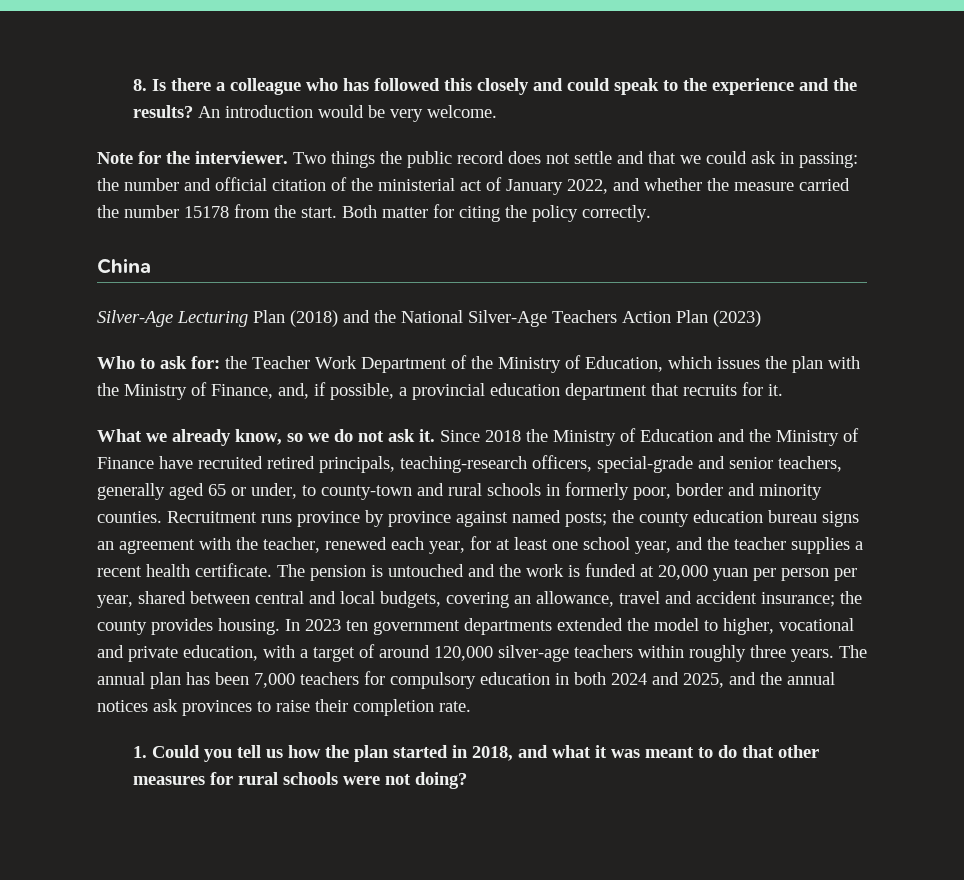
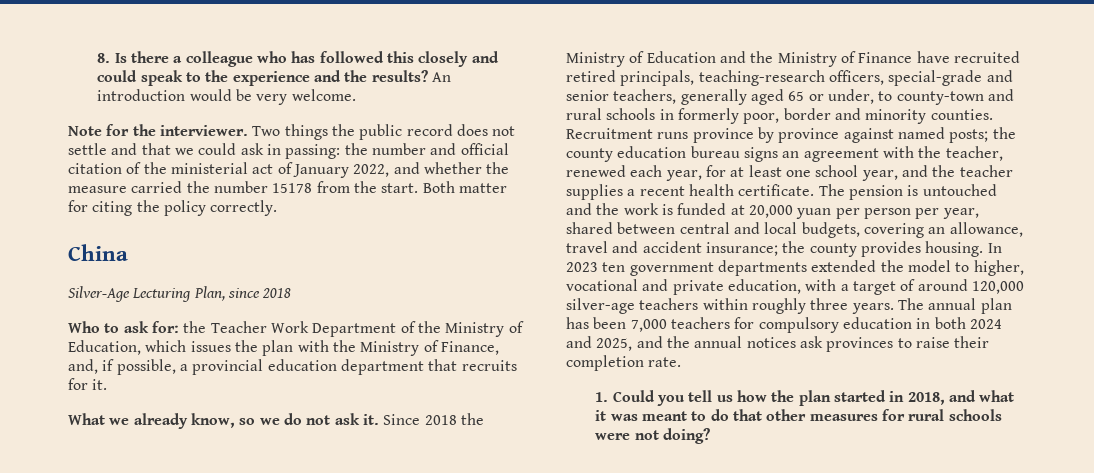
[253,310,761,327] Plan (2018) and the National Silver-Age Teachers Action Plan (2023) -> [193,286,292,301] Plan, since 2018

